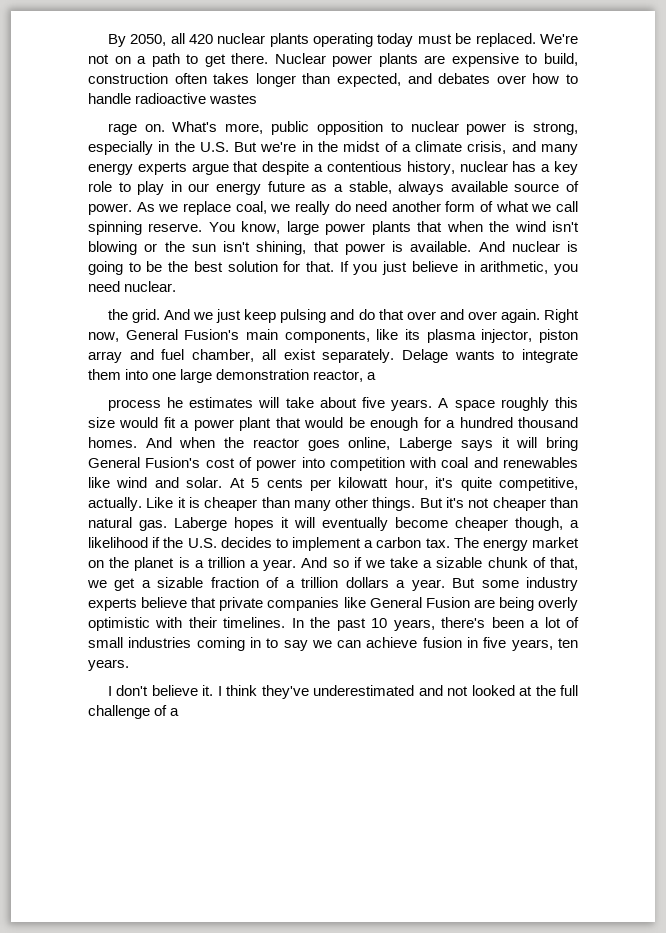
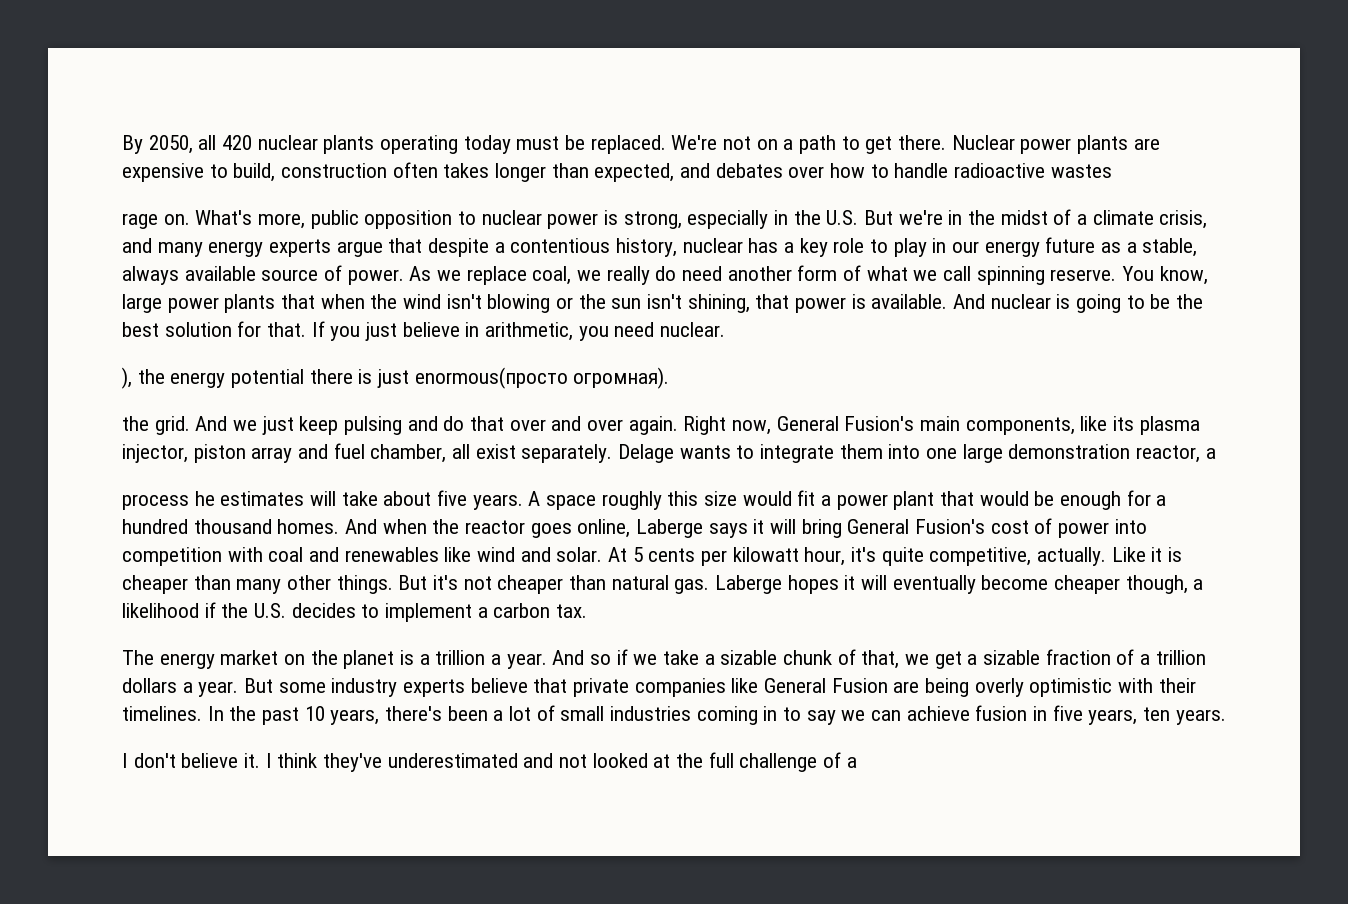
(177, 286) none -> [122,367,670,389] // ), the energy potential there is just enormous(просто огромная).
(450, 543) none -> (588, 611) //

